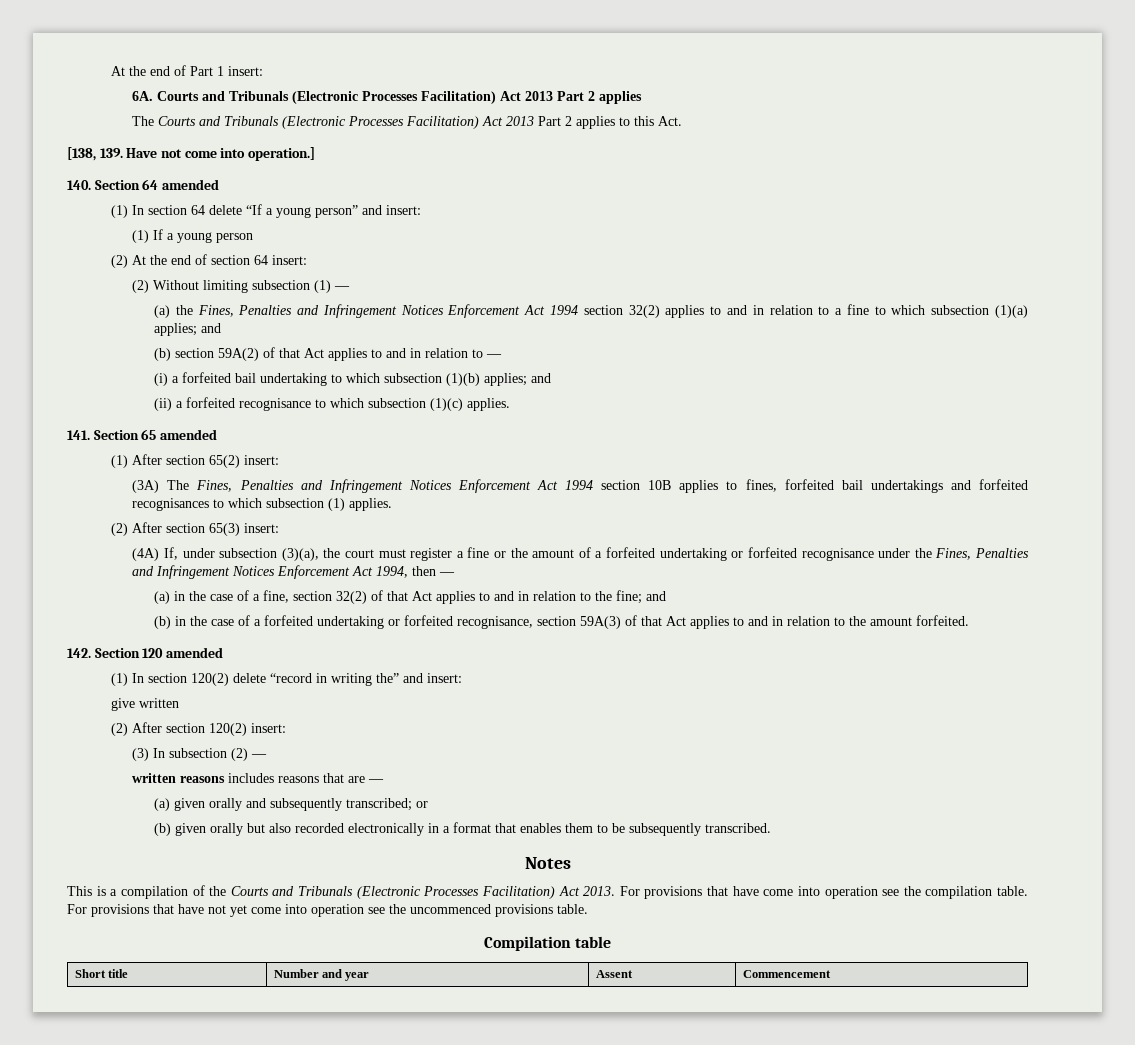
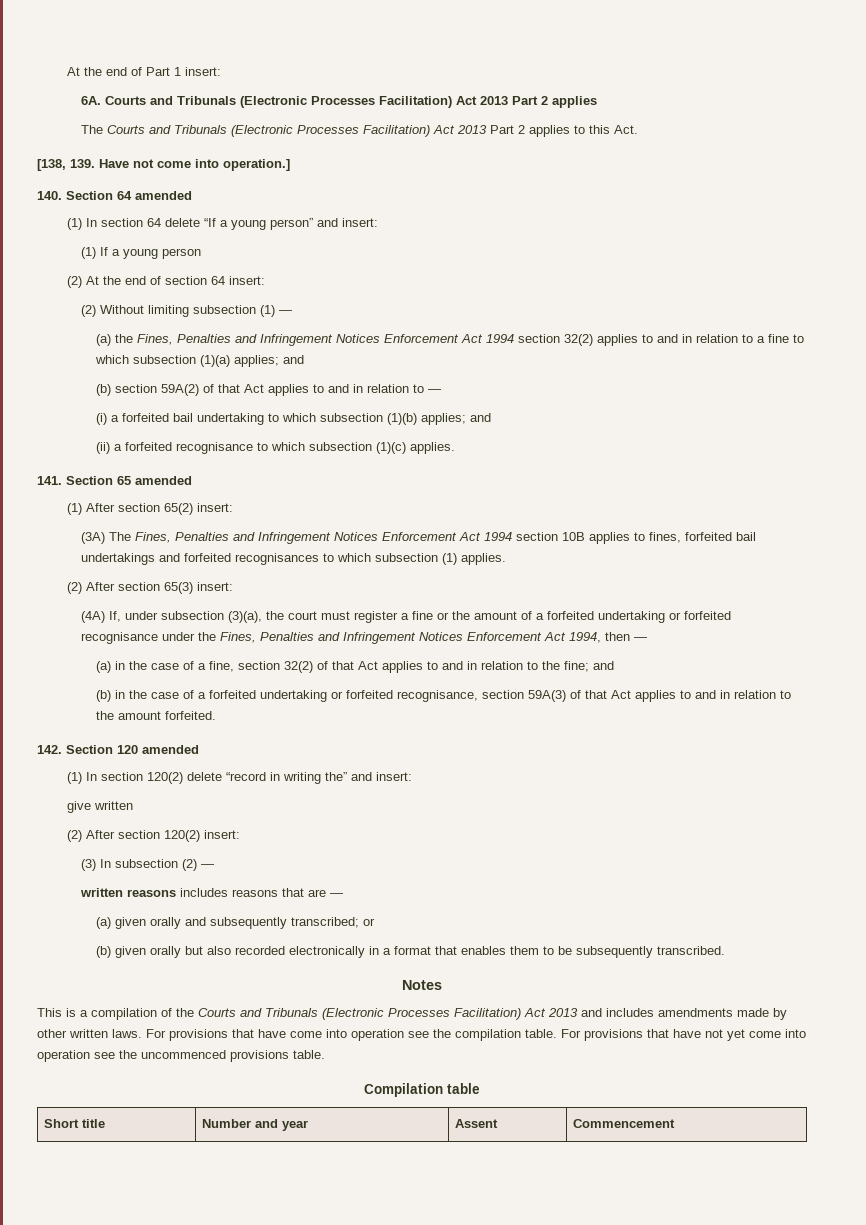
[583,886,616,896] 2013. -> [548,1008,787,1020] [37,1029,142,1038] 2013 and includes amendments made by other written laws.

